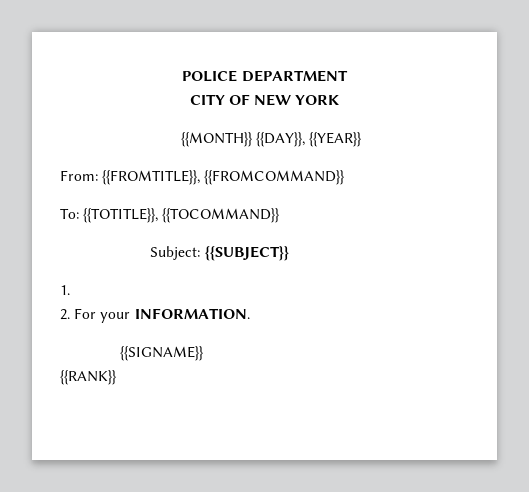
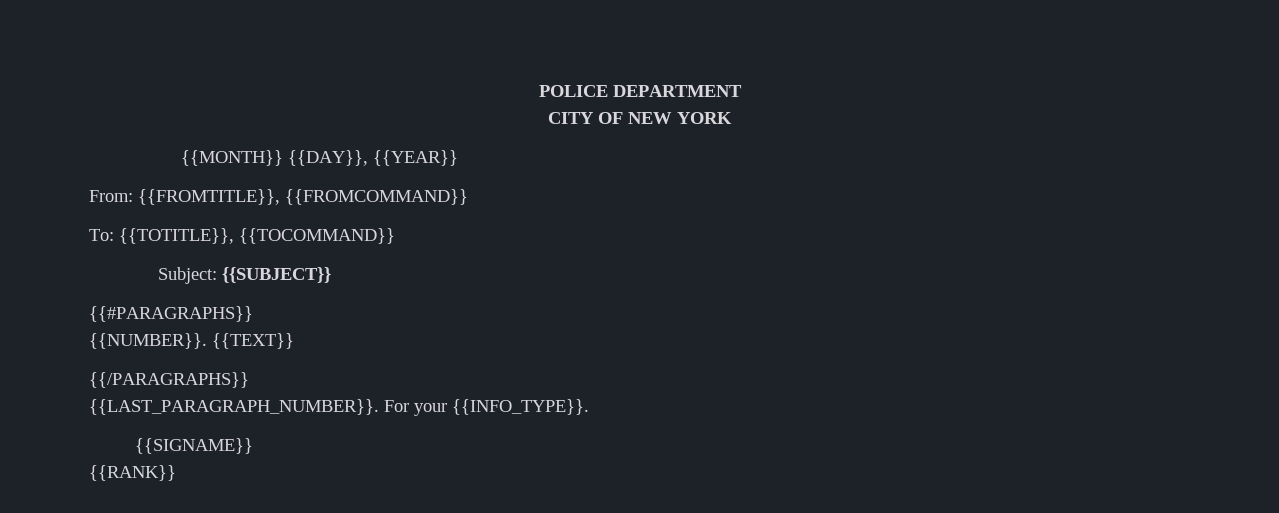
[60,285,70,295] [60,309,70,320] 1. // 2. -> [89,306,253,322] [89,333,294,349] [89,372,249,388] [89,399,379,415] {{#PARAGRAPHS}} // {{NUMBER}}. {{TEXT}} // {{/PARAGRAPHS}} // {{LAST_PARAGRAPH_NUMBER}}.
[134,308,250,319] INFORMATION. -> [452,399,589,415] {{INFO_TYPE}}.

